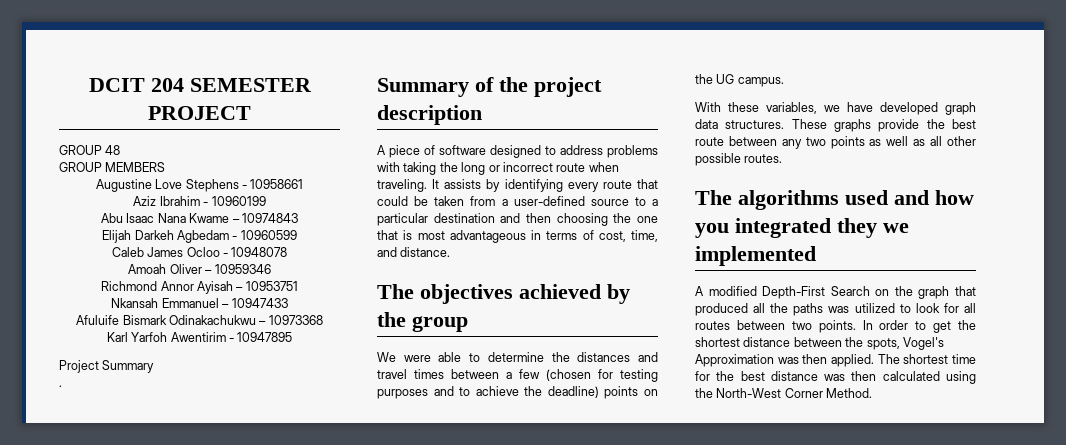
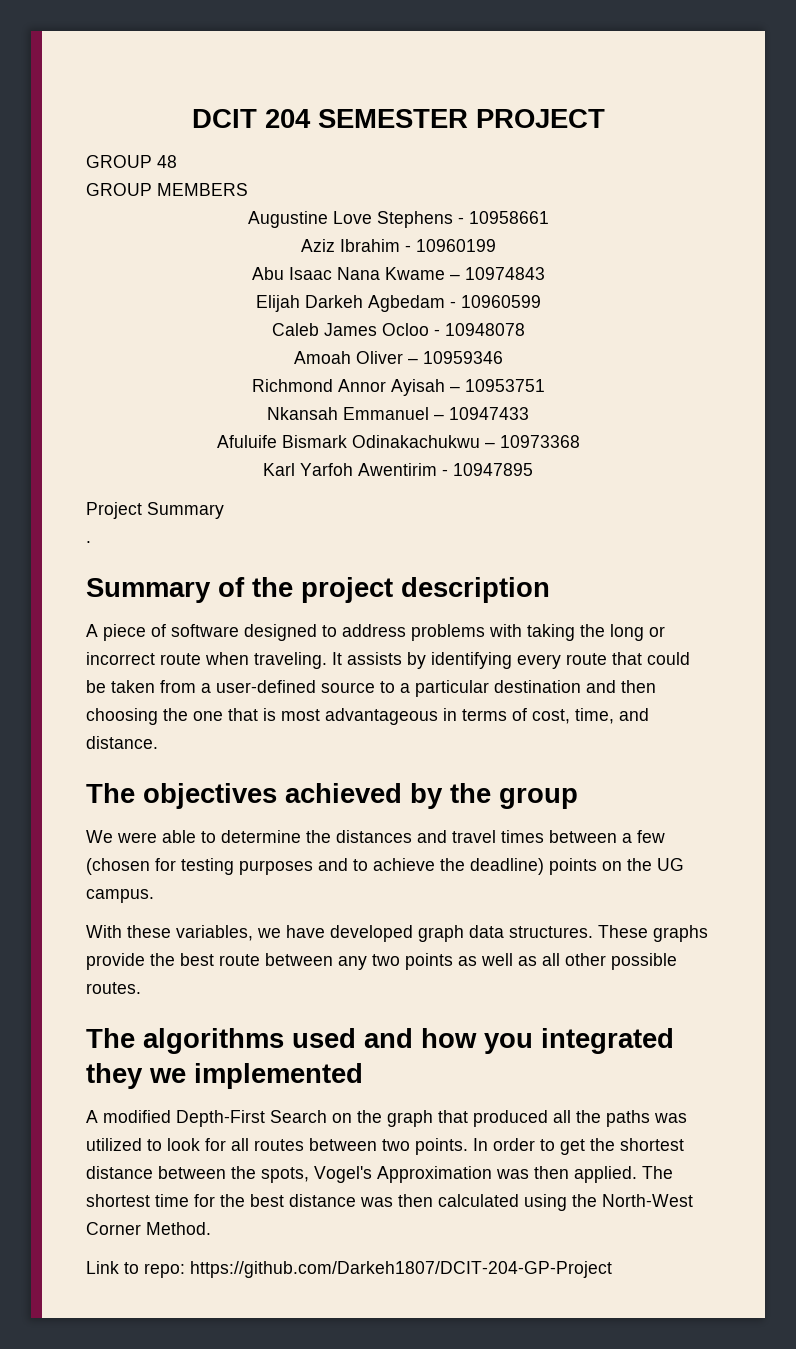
(873, 393) none -> [86,1261,612,1278] // Link to repo: https://github.com/Darkeh1807/DCIT-204-GP-Project

